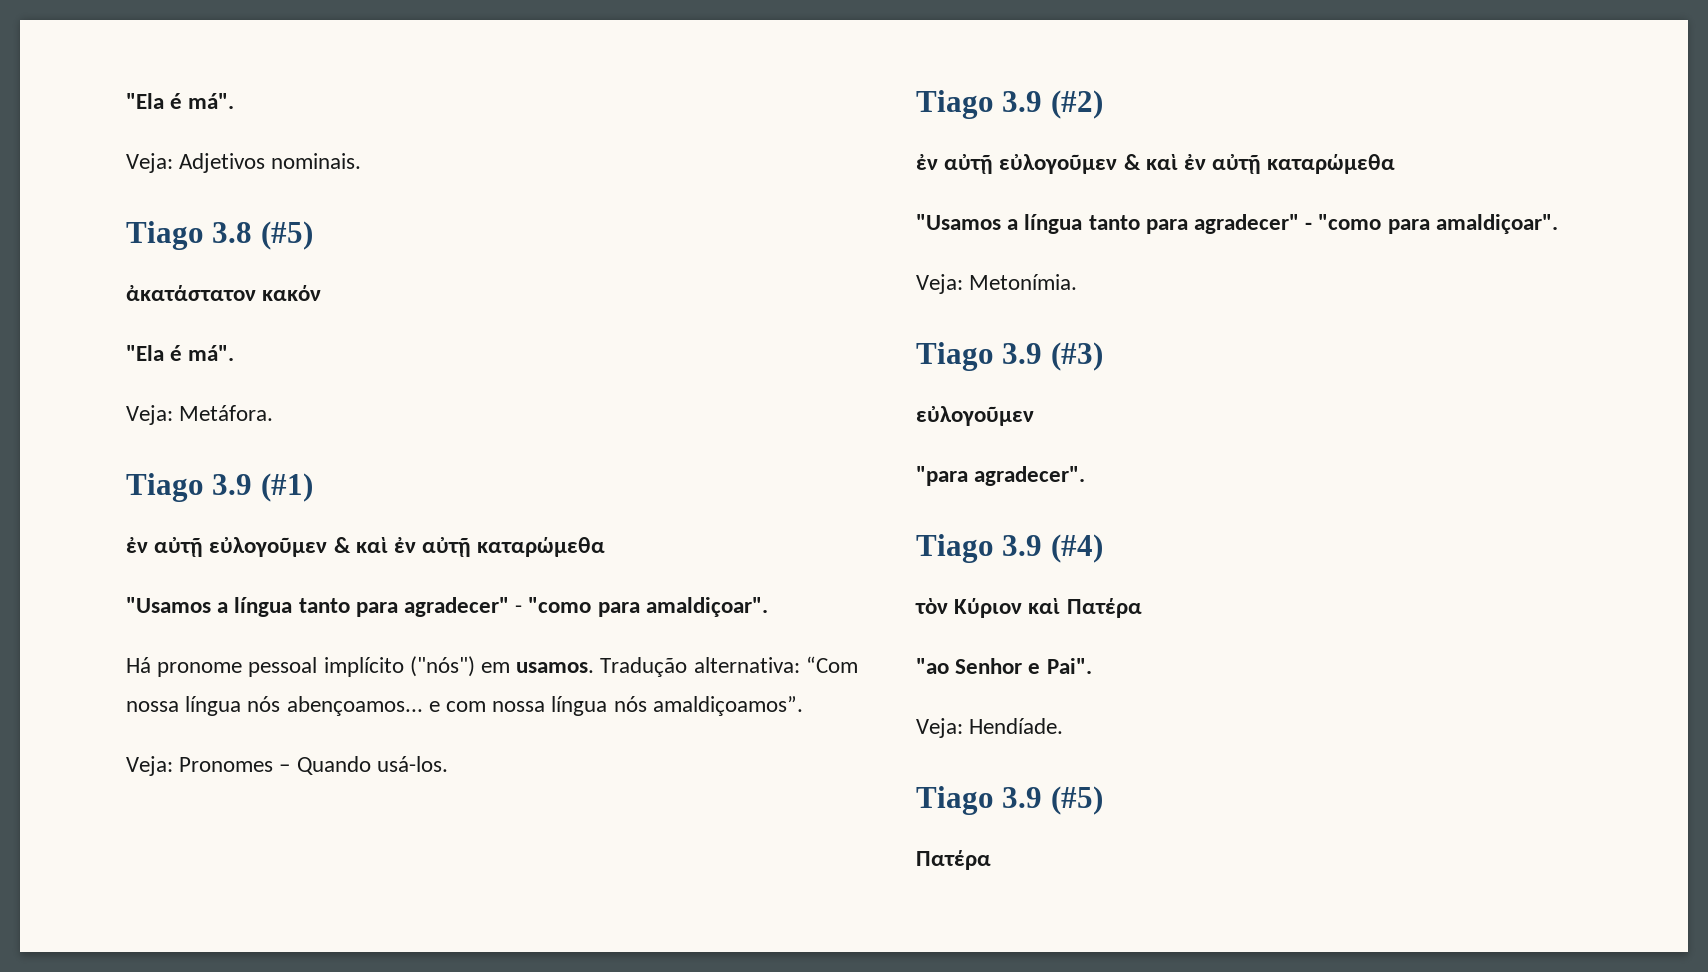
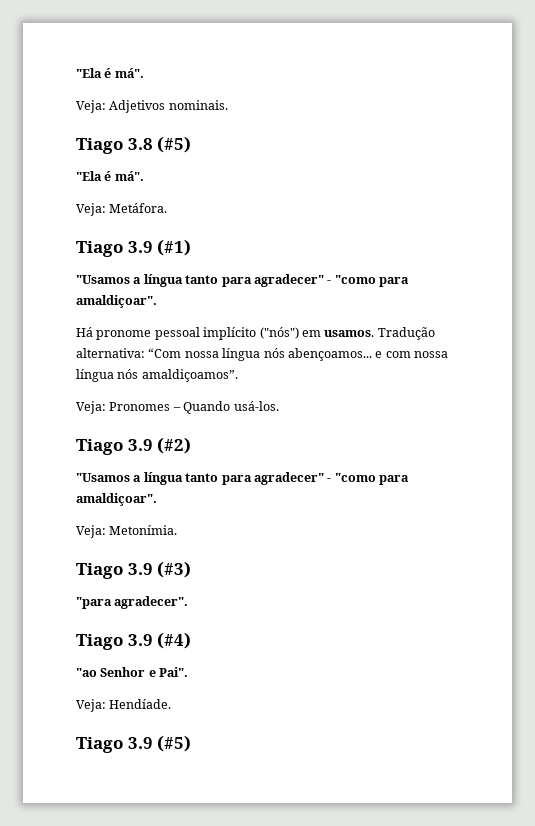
[126,285,322,301] // ἀκατάστατον κακόν -> (192, 144) none
[126,537,606,557] // ἐν αὐτῇ εὐλογοῦμεν & καὶ ἐν αὐτῇ καταρώμεθα -> (192, 247) none
[916,154,1396,174] // ἐν αὐτῇ εὐλογοῦμεν & καὶ ἐν αὐτῇ καταρώμεθα -> (192, 445) none
[916,406,1034,426] // εὐλογοῦμεν -> (192, 569) none
[915,598,1142,618] // τὸν Κύριον καὶ Πατέρα -> (192, 640) none
[916,850,991,870] // Πατέρα -> (192, 743) none

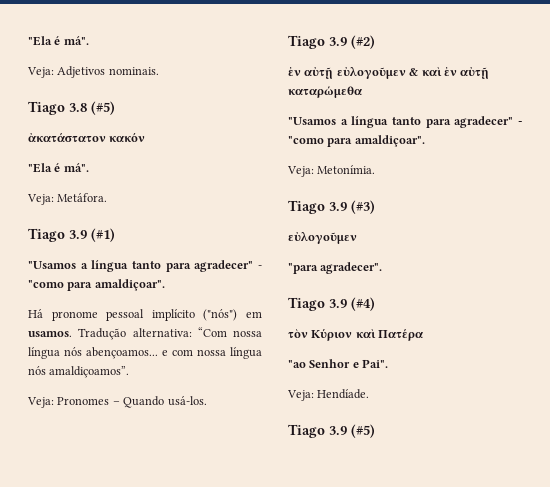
(192, 144) none -> [28,133,146,142] // ἀκατάστατον κακόν
(192, 445) none -> [288,67,490,79] [288,86,362,98] // ἐν αὐτῇ εὐλογοῦμεν & καὶ ἐν αὐτῇ καταρώμεθα
(192, 569) none -> [288,232,357,244] // εὐλογοῦμεν
(192, 640) none -> [288,329,424,341] // τὸν Κύριον καὶ Πατέρα

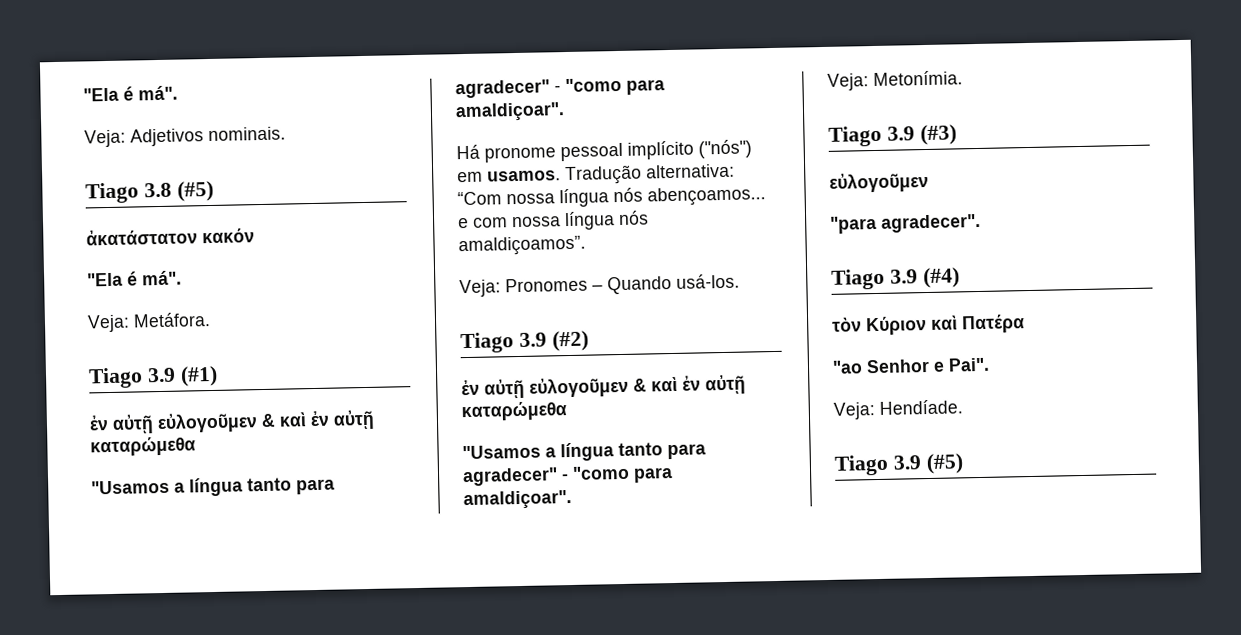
(115, 235) none -> [89,409,375,434] [90,436,196,457] // ἐν αὐτῇ εὐλογοῦμεν & καὶ ἐν αὐτῇ καταρώμεθα

